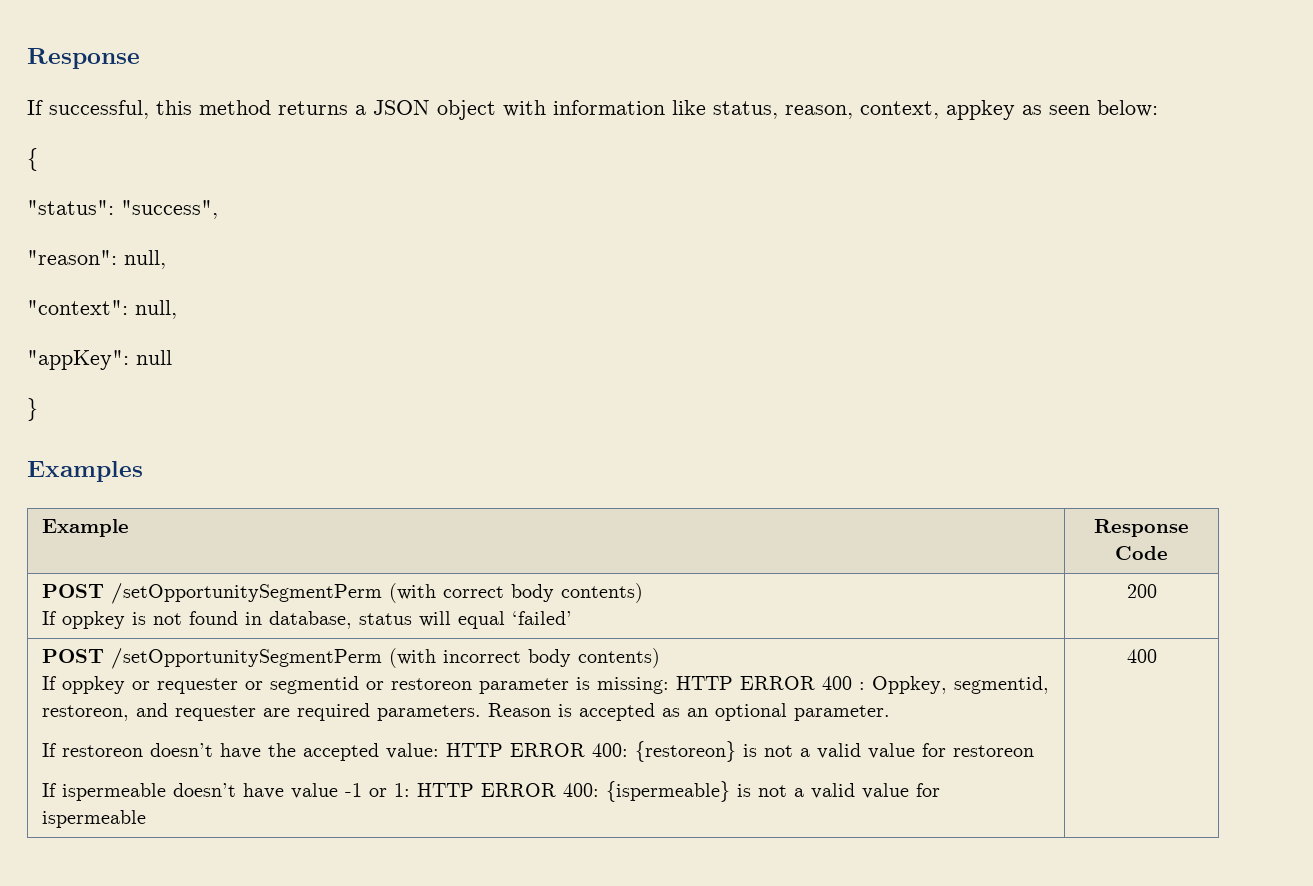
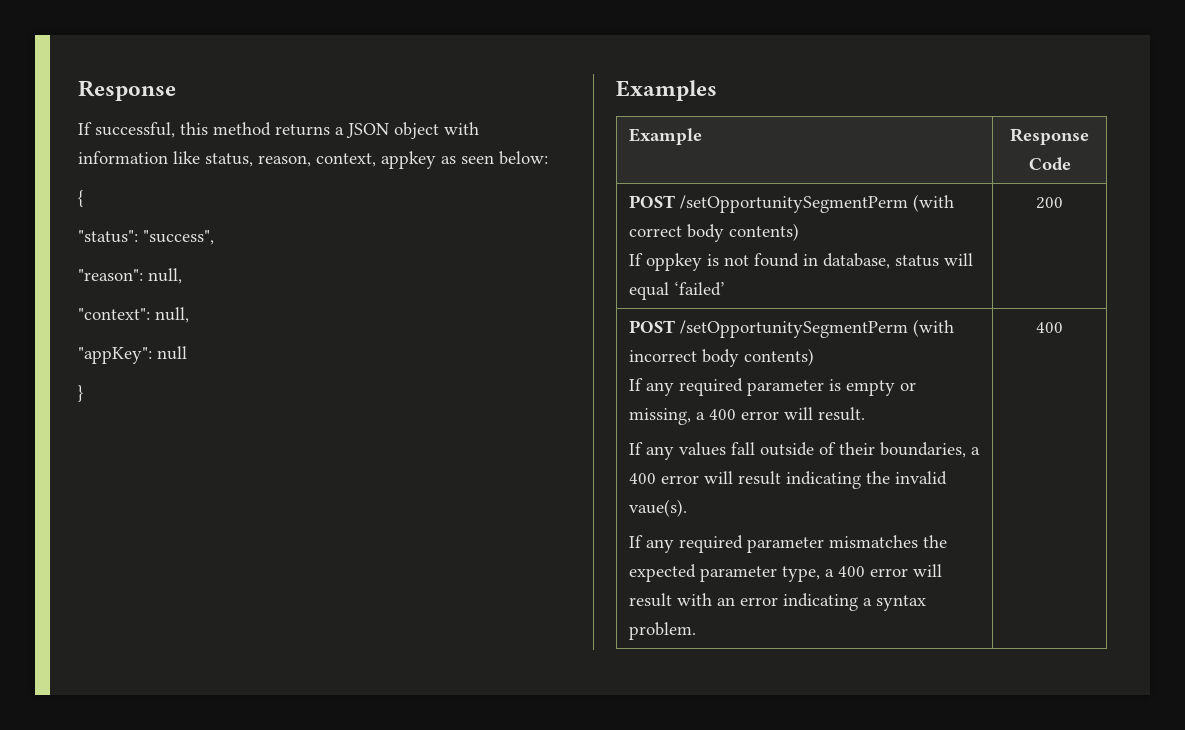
[61,676,1049,694] [41,703,890,721] [41,741,1034,762] [41,781,940,802] [41,810,146,828] oppkey or requester or segmentid or restoreon parameter is missing: HTTP ERROR 400 : Oppkey, segmentid, restoreon, and requester are required parameters. Reason is accepted as an optional parameter. // If restoreon doesn’t have the accepted value: HTTP ERROR 400: {restoreon} is not a valid value for restoreon // If ispermeable doesn’t have value -1 or 1: HTTP ERROR 400: {ispermeable} is not a valid value for ispermeable -> [646,378,917,396] [629,407,866,425] [629,442,981,460] [629,471,948,489] [629,499,688,517] [629,535,948,553] [629,564,943,582] [629,593,927,611] [629,622,697,640] any required parameter is empty or missing, a 400 error will result. // If any values fall outside of their boundaries, a 400 error will result indicating the invalid vaue(s). // If any required parameter mismatches the expected parameter type, a 400 error will result with an error indicating a syntax problem.

